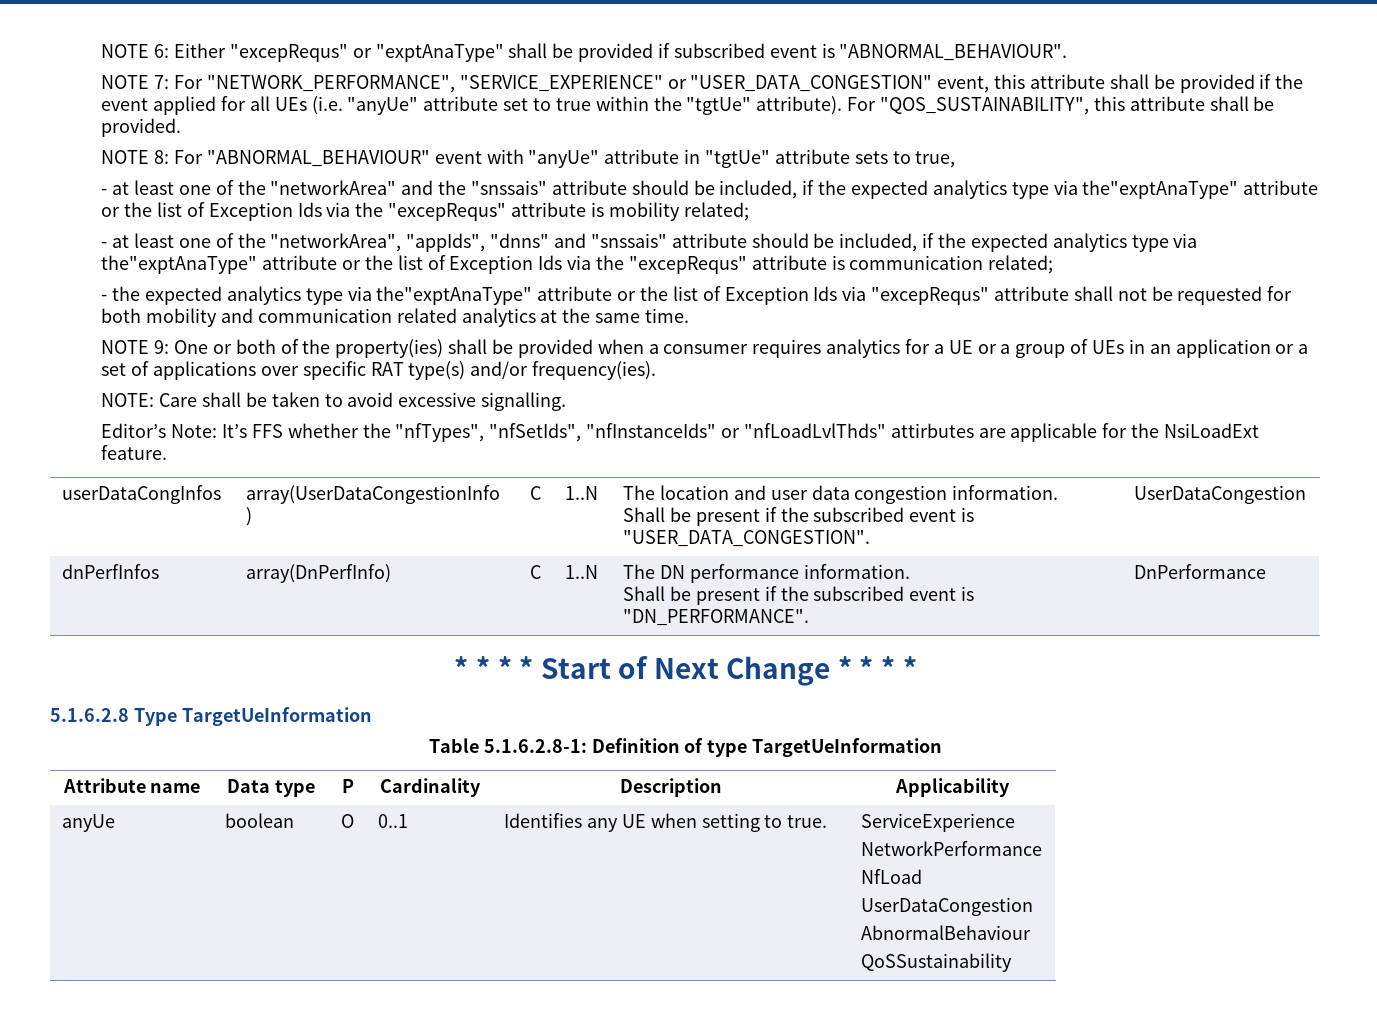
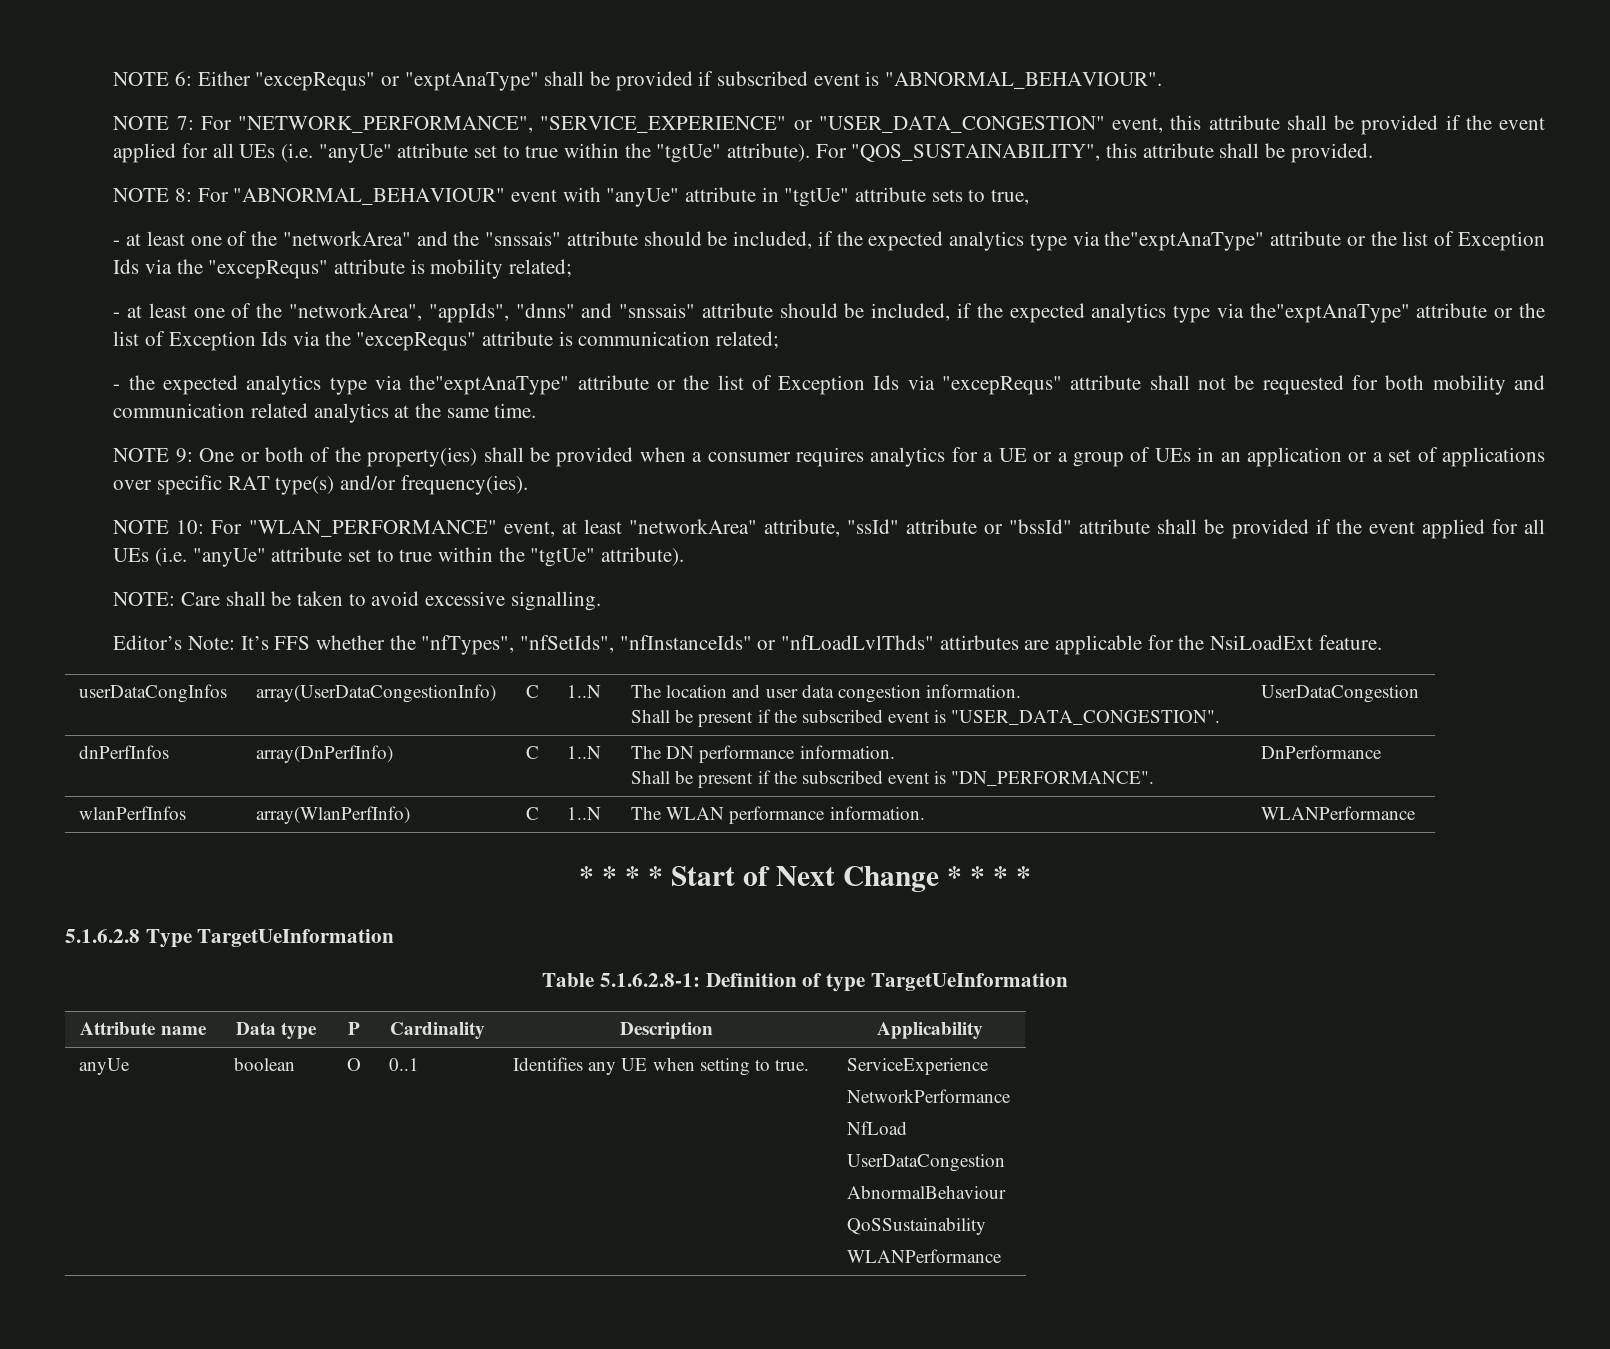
(657, 370) none -> [113,519,1546,539] [113,547,685,567] // NOTE 10: For "WLAN_PERFORMANCE" event, at least "networkArea" attribute, "ssId" attribute or "bssId" attribute shall be provided if the event applied for all UEs (i.e. "anyUe" attribute set to true within the "tgtUe" attribute).
(1267, 571) none -> [79,806,187,820] [256,806,411,824] [526,807,539,820] [567,807,602,820] [631,806,925,824] [1261,806,1417,820] // wlanPerfInfos | array(WlanPerfInfo) | C | 1..N | The WLAN performance information. | WLANPerformance
(1013, 962) none -> [847,1249,1003,1263] // WLANPerformance

